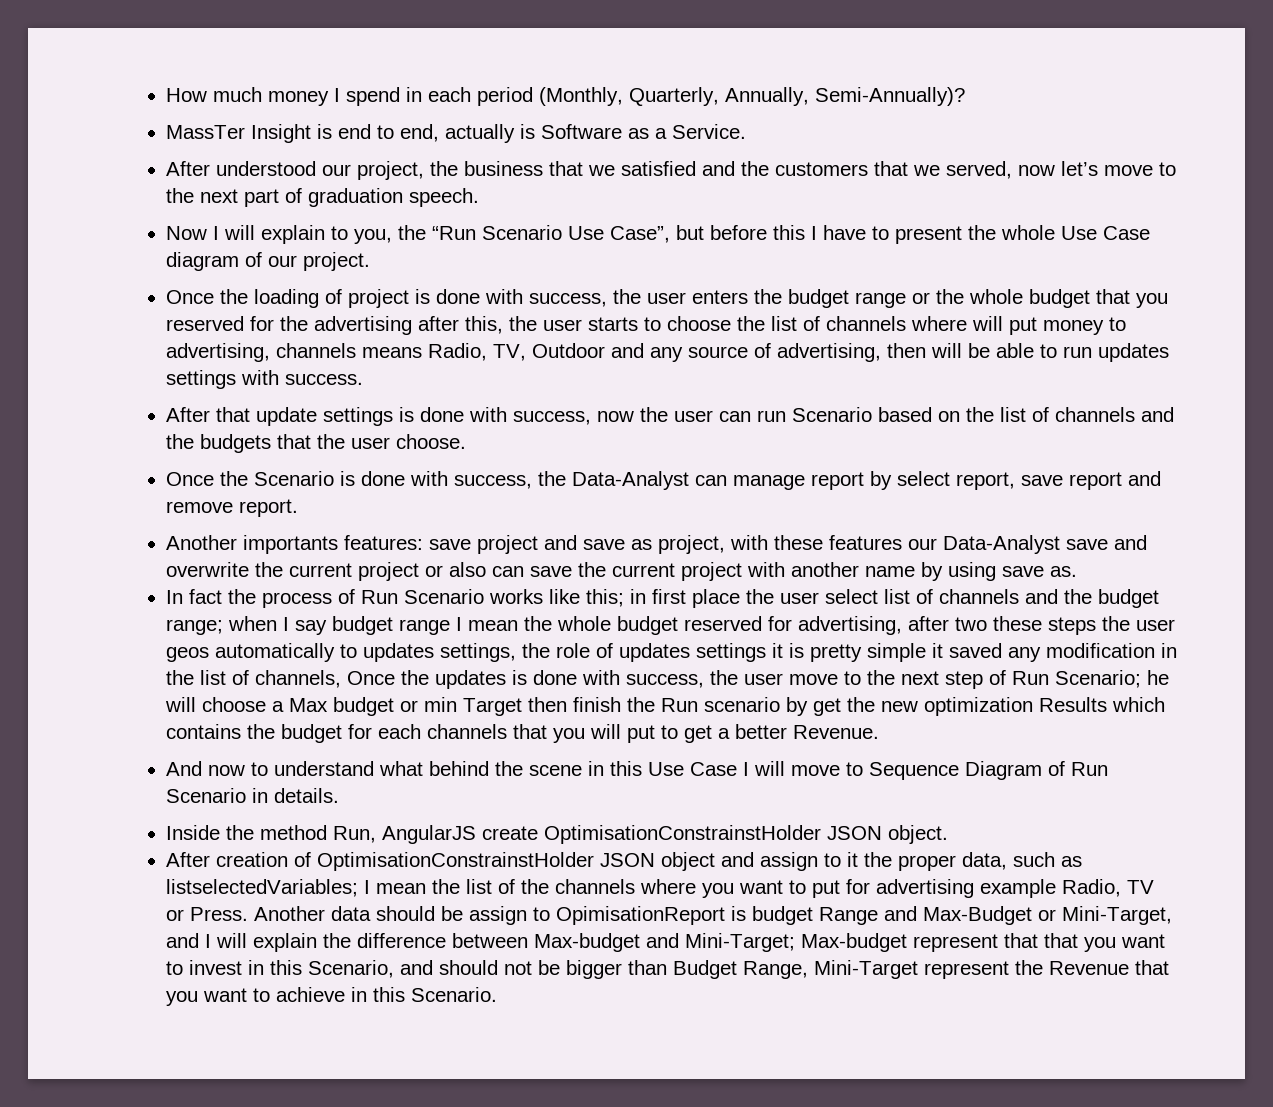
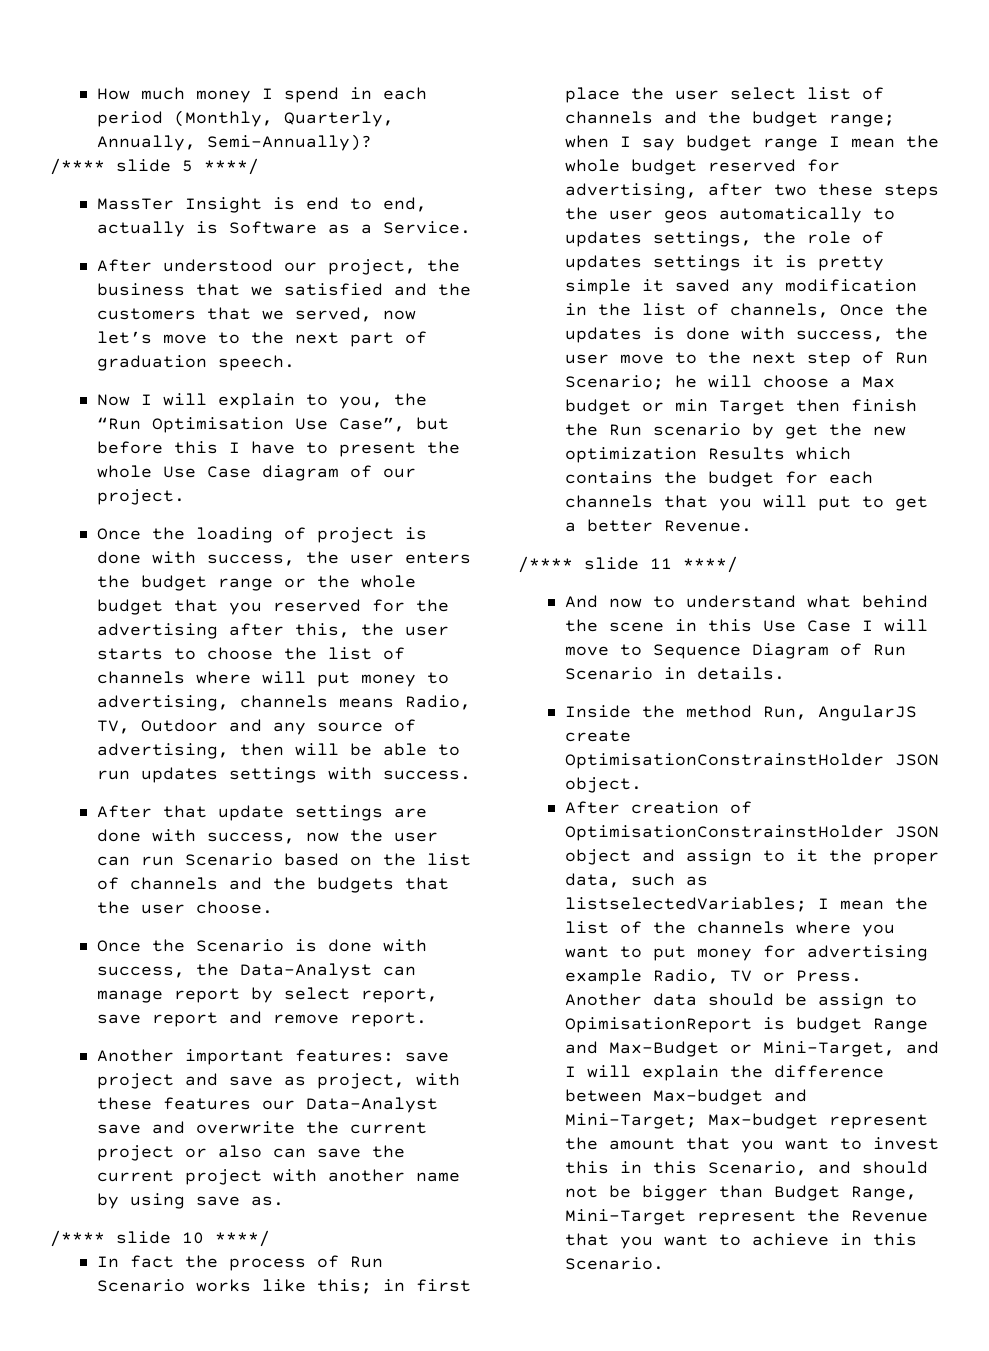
(966, 96) none -> [50,158,259,175] // /**** slide 5 ****/
[482,225,563,240] Scenario -> [151,417,284,433] Optimisation
[399,407,415,422] is -> [393,808,427,818] are
[243,535,339,554] importants -> [184,1049,284,1065] important
(1078, 571) none -> [50,1230,270,1247] // /**** slide 10 ****/
(880, 732) none -> [518,556,738,573] // /**** slide 11 ****/
(841, 889) none -> [696,948,752,961] money
[1004,933,1039,948] that -> [564,1137,675,1150] the amount
(243, 967) none -> [564,1161,609,1174] this

